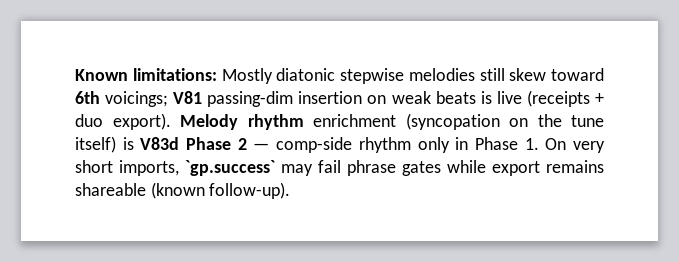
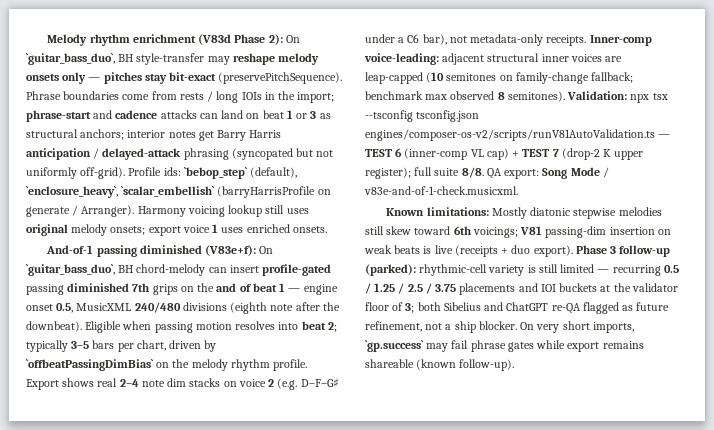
(75, 75) none -> [47,34,300,46] [26,53,320,65] [26,72,343,84] [26,91,335,103] [26,110,331,122] [26,129,282,141] [26,148,334,160] [26,167,298,179] [26,186,331,198] [26,205,309,217] [26,224,327,236] [46,245,274,257] [26,264,332,276] [26,283,338,295] [26,302,340,314] [26,321,337,333] [26,340,217,352] [26,359,308,371] [26,378,339,390] [365,34,652,46] [364,53,623,65] [365,72,634,84] [365,91,668,103] [365,110,480,122] [365,129,671,141] [365,148,644,160] [365,167,609,179] [364,186,518,195] Melody rhythm enrichment (V83d Phase 2): On `guitar_bass_duo`, BH style-transfer may reshape melody onsets only — pitches stay bit-exact (preservePitchSequence). Phrase boundaries come from rests / long IOIs in the import; phrase-start and cadence attacks can land on beat 1 or 3 as structural anchors; interior notes get Barry Harris anticipation / delayed-attack phrasing (syncopated but not uniformly off-grid). Profile ids: `bebop_step` (default), `enclosure_heavy`, `scalar_embellish` (barryHarrisProfile on generate / Arranger). Harmony voicing lookup still uses original melody onsets; export voice 1 uses enriched onsets. // And-of-1 passing diminished (V83e+f): On `guitar_bass_duo`, BH chord-melody can insert profile-gated passing diminished 7th grips on the and of beat 1 — engine onset 0.5, MusicXML 240/480 divisions (eighth note after the downbeat). Eligible when passing motion resolves into beat 2; typically 3–5 bars per chart, driven by `offbeatPassingDimBias` on the melody rhythm profile. Export shows real 2–4 note dim stacks on voice 2 (e.g. D–F–G♯ under a C6 bar), not metadata-only receipts. Inner-comp voice-leading: adjacent structural inner voices are leap-capped (10 semitones on family-change fallback; benchmark max observed 8 semitones). Validation: npx tsx --tsconfig tsconfig.json engines/composer-os-v2/scripts/runV81AutoValidation.ts — TEST 6 (inner-comp VL cap) + TEST 7 (drop-2 K upper register); full suite 8/8. QA export: Song Mode / v83e-and-of-1-check.musicxml. //
[180,113,604,130] [75,136,539,153] Melody rhythm enrichment (syncopation on the tune itself) is V83d Phase 2 — comp-side rhythm only in Phase 1. -> [575,245,671,257] [365,264,679,276] [365,283,678,295] [365,302,670,314] [365,321,517,333] Phase 3 follow-up (parked): rhythmic-cell variety is still limited — recurring 0.5 / 1.25 / 2.5 / 3.75 placements and IOI buckets at the validator floor of 3; both Sibelius and ChatGPT re-QA flagged as future refinement, not a ship blocker.

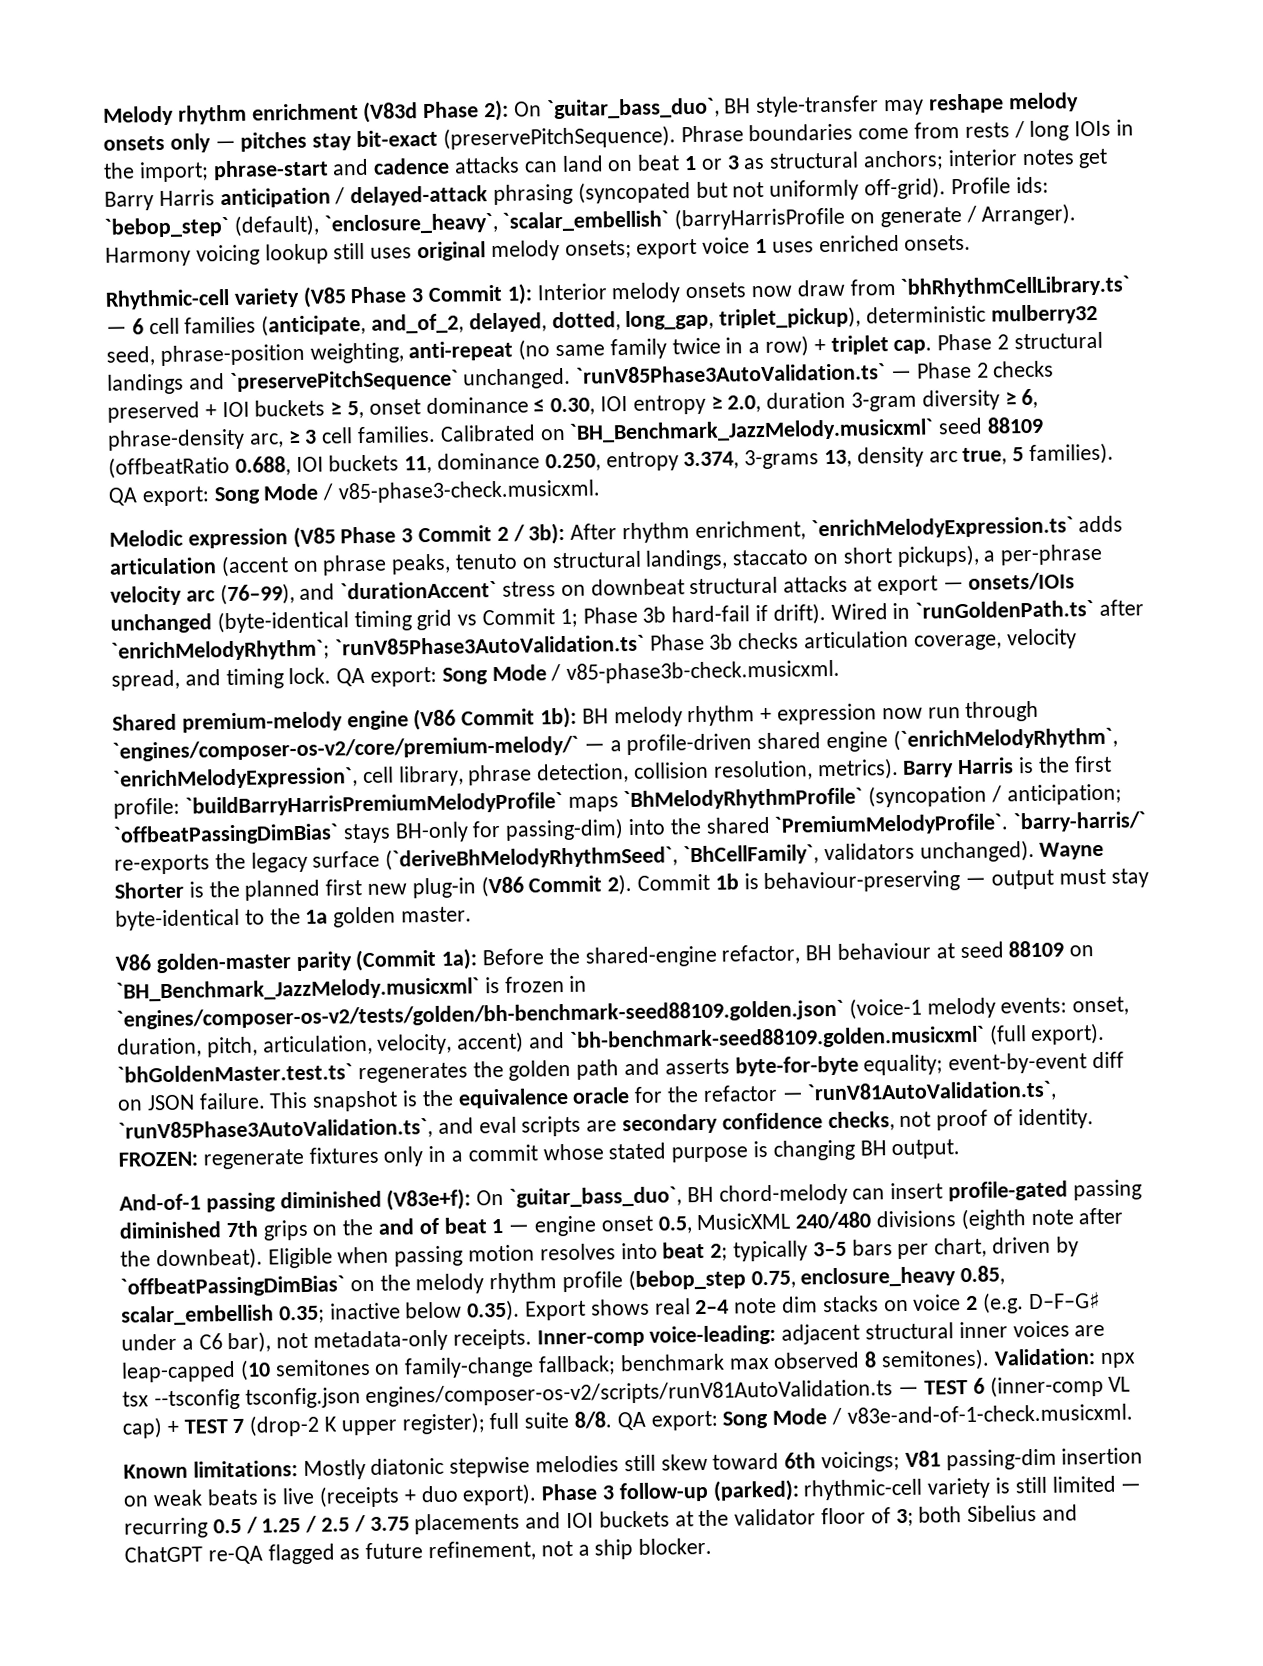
(327, 229) none -> [105,275,1131,310] [106,303,1098,337] [106,331,1103,367] [107,360,1055,395] [107,388,1039,423] [107,416,1045,451] [108,442,1115,479] [108,479,601,507] [109,515,1124,549] [109,543,1104,578] [110,572,1076,606] [110,599,1145,634] [111,628,1077,662] [111,659,841,691] [112,700,1040,733] [112,726,1118,762] [113,755,1112,790] [113,783,1122,819] [113,811,1148,846] [114,839,1105,875] [114,868,1149,901] [115,906,473,931] [115,940,1095,974] [116,975,588,1002] [116,996,1130,1030] [117,1022,1106,1058] [117,1051,1125,1084] [117,1080,1058,1112] [118,1108,1094,1142] [118,1139,961,1170] // Rhythmic-cell variety (V85 Phase 3 Commit 1): Interior melody onsets now draw from `bhRhythmCellLibrary.ts` — 6 cell families (anticipate, and_of_2, delayed, dotted, long_gap, triplet_pickup), deterministic mulberry32 seed, phrase-position weighting, anti-repeat (no same family twice in a row) + triplet cap. Phase 2 structural landings and `preservePitchSequence` unchanged. `runV85Phase3AutoValidation.ts` — Phase 2 checks preserved + IOI buckets ≥ 5, onset dominance ≤ 0.30, IOI entropy ≥ 2.0, duration 3-gram diversity ≥ 6, phrase-density arc, ≥ 3 cell families. Calibrated on `BH_Benchmark_JazzMelody.musicxml` seed 88109 (offbeatRatio 0.688, IOI buckets 11, dominance 0.250, entropy 3.374, 3-grams 13, density arc true, 5 families). QA export: Song Mode / v85-phase3-check.musicxml. // Melodic expression (V85 Phase 3 Commit 2 / 3b): After rhythm enrichment, `enrichMelodyExpression.ts` adds articulation (accent on phrase peaks, tenuto on structural landings, staccato on short pickups), a per-phrase velocity arc (76–99), and `durationAccent` stress on downbeat structural attacks at export — onsets/IOIs unchanged (byte-identical timing grid vs Commit 1; Phase 3b hard-fail if drift). Wired in `runGoldenPath.ts` after `enrichMelodyRhythm`; `runV85Phase3AutoValidation.ts` Phase 3b checks articulation coverage, velocity spread, and timing lock. QA export: Song Mode / v85-phase3b-check.musicxml. // Shared premium-melody engine (V86 Commit 1b): BH melody rhythm + expression now run through `engines/composer-os-v2/core/premium-melody/` — a profile-driven shared engine (`enrichMelodyRhythm`, `enrichMelodyExpression`, cell library, phrase detection, collision resolution, metrics). Barry Harris is the first profile: `buildBarryHarrisPremiumMelodyProfile` maps `BhMelodyRhythmProfile` (syncopation / anticipation; `offbeatPassingDimBias` stays BH-only for passing-dim) into the shared `PremiumMelodyProfile`. `barry-harris/` re-exports the legacy surface (`deriveBhMelodyRhythmSeed`, `BhCellFamily`, validators unchanged). Wayne Shorter is the planned first new plug-in (V86 Commit 2). Commit 1b is behaviour-preserving — output must stay byte-identical to the 1a golden master. // V86 golden-master parity (Commit 1a): Before the shared-engine refactor, BH behaviour at seed 88109 on `BH_Benchmark_JazzMelody.musicxml` is frozen in `engines/composer-os-v2/tests/golden/bh-benchmark-seed88109.golden.json` (voice-1 melody events: onset, duration, pitch, articulation, velocity, accent) and `bh-benchmark-seed88109.golden.musicxml` (full export). `bhGoldenMaster.test.ts` regenerates the golden path and asserts byte-for-byte equality; event-by-event diff on JSON failure. This snapshot is the equivalence oracle for the refactor — `runV81AutoValidation.ts`, `runV85Phase3AutoValidation.ts`, and eval scripts are secondary confidence checks, not proof of identity. FROZEN: regenerate fixtures only in a commit whose stated purpose is changing BH output.
[273,359,308,371] profile. -> [562,1265,1006,1293] [121,1299,521,1326] profile (bebop_step 0.75, enclosure_heavy 0.85, scalar_embellish 0.35; inactive below 0.35).
[520,321,634,333] [365,340,644,352] [365,359,515,371] On very short imports, `gp.success` may fail phrase gates while export remains shareable (known follow-up). -> (713, 1546) none

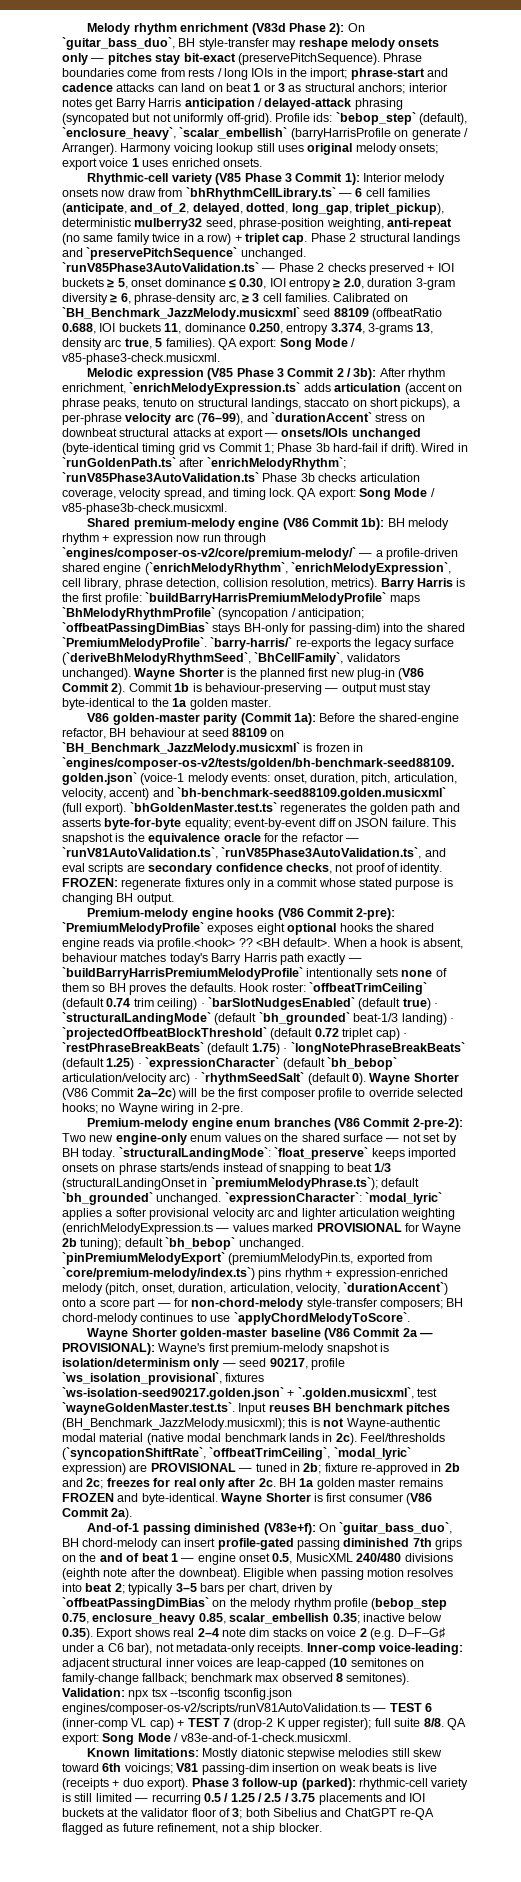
(961, 1149) none -> [87,908,396,920] [62,922,435,935] [62,938,464,950] [62,953,362,965] [62,967,447,980] [62,982,427,995] [62,997,438,1010] [62,1012,454,1025] [62,1027,407,1040] [62,1042,465,1055] [62,1057,397,1070] [62,1072,459,1085] [62,1088,464,1100] [62,1103,243,1115] [87,1118,463,1130] [62,1133,457,1145] [62,1147,456,1160] [62,1163,392,1175] [62,1177,420,1190] [62,1192,443,1205] [62,1208,456,1220] [62,1223,462,1235] [62,1237,304,1250] [62,1252,433,1265] [62,1267,448,1280] [62,1282,449,1295] [62,1298,464,1310] [62,1312,410,1325] [87,1328,434,1340] [62,1343,389,1355] [62,1358,345,1370] [62,1372,265,1385] [62,1387,438,1400] [62,1402,450,1415] [62,1418,440,1430] [62,1433,445,1445] [62,1447,411,1460] [62,1463,460,1475] [62,1478,443,1490] [62,1493,432,1505] [62,1508,133,1520] // Premium-melody engine hooks (V86 Commit 2-pre): `PremiumMelodyProfile` exposes eight optional hooks the shared engine reads via profile.<hook> ?? <BH default>. When a hook is absent, behaviour matches today's Barry Harris path exactly — `buildBarryHarrisPremiumMelodyProfile` intentionally sets none of them so BH proves the defaults. Hook roster: `offbeatTrimCeiling` (default 0.74 trim ceiling) · `barSlotNudgesEnabled` (default true) · `structuralLandingMode` (default `bh_grounded` beat-1/3 landing) · `projectedOffbeatBlockThreshold` (default 0.72 triplet cap) · `restPhraseBreakBeats` (default 1.75) · `longNotePhraseBreakBeats` (default 1.25) · `expressionCharacter` (default `bh_bebop` articulation/velocity arc) · `rhythmSeedSalt` (default 0). Wayne Shorter (V86 Commit 2a–2c) will be the first composer profile to override selected hooks; no Wayne wiring in 2-pre. // Premium-melody engine enum branches (V86 Commit 2-pre-2): Two new engine-only enum values on the shared surface — not set by BH today. `structuralLandingMode`: `float_preserve` keeps imported onsets on phrase starts/ends instead of snapping to beat 1/3 (structuralLandingOnset in `premiumMelodyPhrase.ts`); default `bh_grounded` unchanged. `expressionCharacter`: `modal_lyric` applies a softer provisional velocity arc and lighter articulation weighting (enrichMelodyExpression.ts — values marked PROVISIONAL for Wayne 2b tuning); default `bh_bebop` unchanged. `pinPremiumMelodyExport` (premiumMelodyPin.ts, exported from `core/premium-melody/index.ts`) pins rhythm + expression-enriched melody (pitch, onset, duration, articulation, velocity, `durationAccent`) onto a score part — for non-chord-melody style-transfer composers; BH chord-melody continues to use `applyChordMelodyToScore`. // Wayne Shorter golden-master baseline (V86 Commit 2a — PROVISIONAL): Wayne's first premium-melody snapshot is isolation/determinism only — seed 90217, profile `ws_isolation_provisional`, fixtures `ws-isolation-seed90217.golden.json` + `.golden.musicxml`, test `wayneGoldenMaster.test.ts`. Input reuses BH benchmark pitches (BH_Benchmark_JazzMelody.musicxml); this is not Wayne-authentic modal material (native modal benchmark lands in 2c). Feel/thresholds (`syncopationShiftRate`, `offbeatTrimCeiling`, `modal_lyric` expression) are PROVISIONAL — tuned in 2b; fixture re-approved in 2b and 2c; freezes for real only after 2c. BH 1a golden master remains FROZEN and byte-identical. Wayne Shorter is first consumer (V86 Commit 2a).

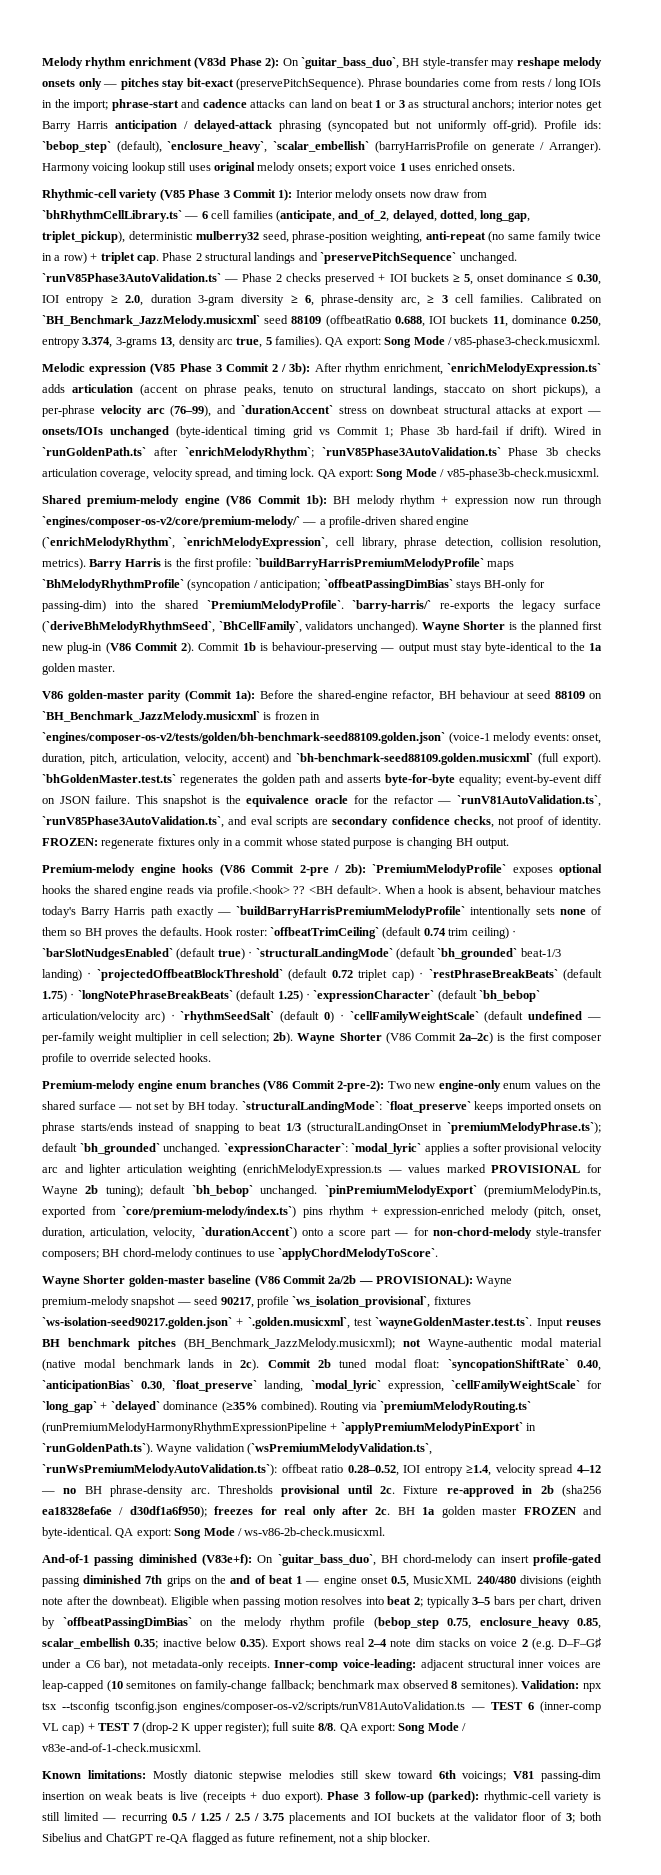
[356,908,396,920] 2-pre): -> [299,864,366,876] 2-pre / 2b):
[256,923,285,935] eight -> (553, 871) none
[351,1073,366,1085] 0). -> [324,1011,601,1023] [42,1032,294,1044] 0) · `cellFamilyWeightScale` (default undefined — per-family weight multiplier in cell selection; 2b).
[178,1088,215,1097] will be -> [497,1033,506,1041] is
[62,1103,243,1115] hooks; no Wayne wiring in 2-pre. -> [178,1053,211,1062] hooks.
[402,1328,418,1337] 2a -> [328,1275,357,1284] 2a/2b
[158,1343,389,1355] [62,1358,220,1370] Wayne's first premium-melody snapshot is isolation/determinism only -> [476,1276,513,1287] [42,1296,176,1308] Wayne premium-melody snapshot
[288,1418,320,1427] this is -> (395, 1344) none
[360,1433,445,1442] [62,1447,411,1460] [62,1463,460,1475] [62,1478,104,1489] Feel/thresholds (`syncopationShiftRate`, `offbeatTrimCeiling`, `modal_lyric` expression) are PROVISIONAL — tuned in 2b; fixture re-approved in 2b and 2c; -> [267,1359,602,1371] [42,1380,602,1392] [42,1401,531,1413] [42,1422,537,1434] [42,1443,433,1455] [42,1464,601,1476] [41,1485,601,1497] [42,1506,207,1518] Commit 2b tuned modal float: `syncopationShiftRate` 0.40, `anticipationBias` 0.30, `float_preserve` landing, `modal_lyric` expression, `cellFamilyWeightScale` for `long_gap` + `delayed` dominance (≥35% combined). Routing via `premiumMelodyRouting.ts` (runPremiumMelodyHarmonyRhythmExpressionPipeline + `applyPremiumMelodyPinExport` in `runGoldenPath.ts`). Wayne validation (`wsPremiumMelodyValidation.ts`, `runWsPremiumMelodyAutoValidation.ts`): offbeat ratio 0.28–0.52, IOI entropy ≥1.4, velocity spread 4–12 — no BH phrase-density arc. Thresholds provisional until 2c. Fixture re-approved in 2b (sha256 ea18328efa6e / d30df1a6f950);
[398,1478,443,1487] remains -> (518, 1511) none
[221,1493,432,1505] [62,1508,133,1520] Wayne Shorter is first consumer (V86 Commit 2a). -> [115,1527,386,1539] QA export: Song Mode / ws-v86-2b-check.musicxml.

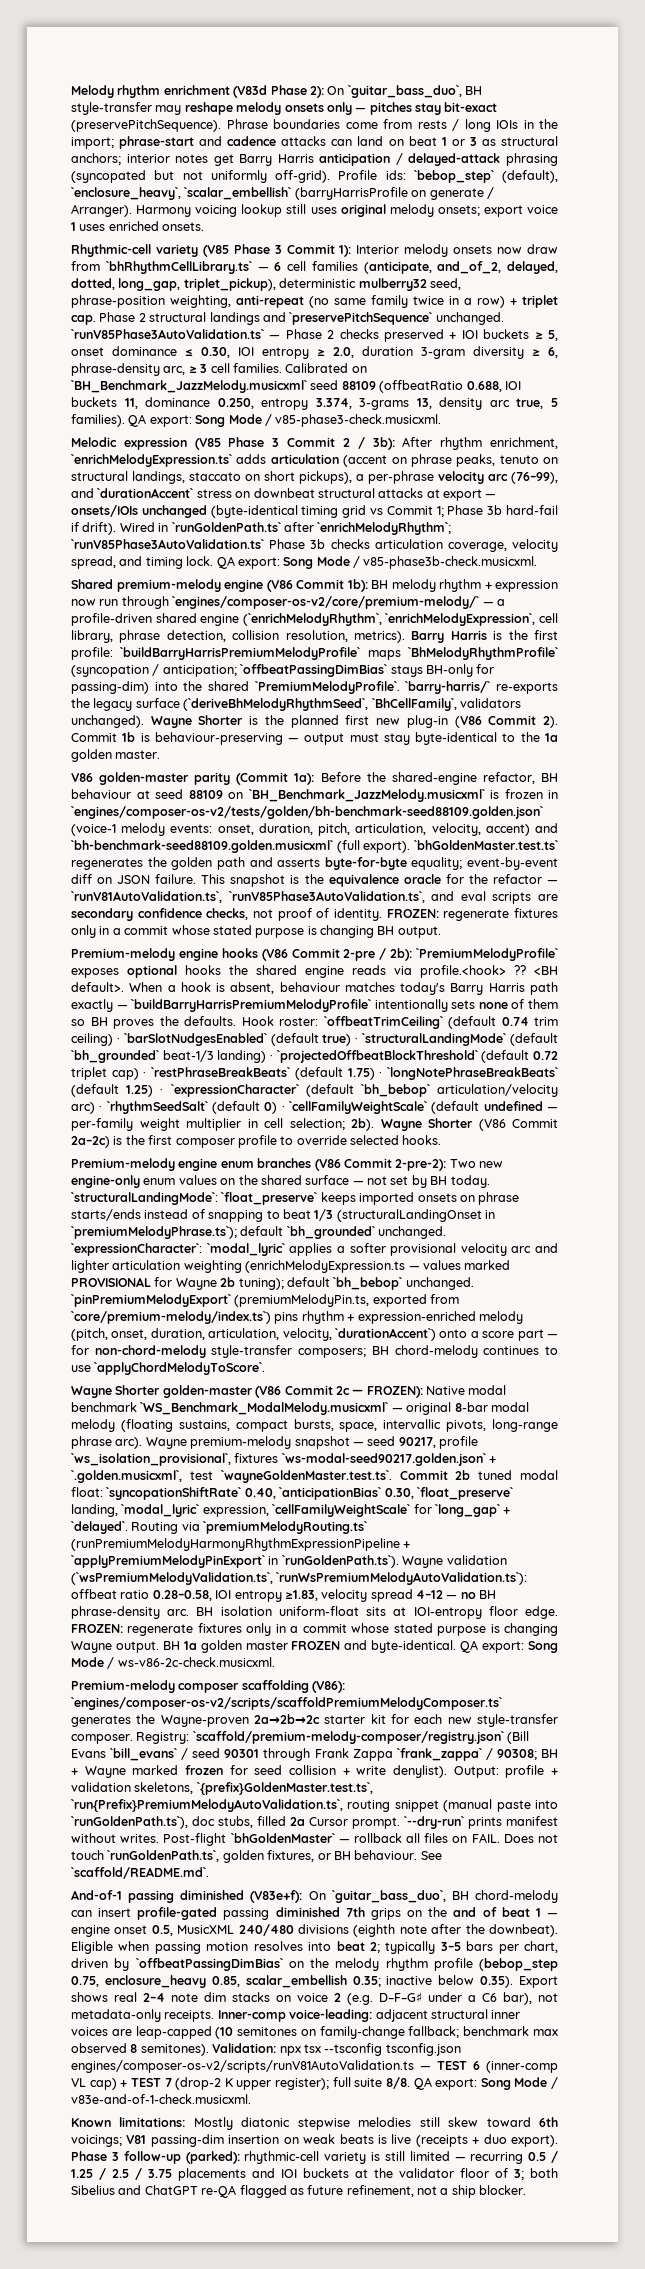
[208,1275,473,1287] baseline (V86 Commit 2a/2b — PROVISIONAL): -> [255,1385,507,1398] [71,1402,529,1415] [71,1419,558,1432] [71,1436,143,1449] (V86 Commit 2c — FROZEN): Native modal benchmark `WS_Benchmark_ModalMelody.musicxml` — original 8-bar modal melody (floating sustains, compact bursts, space, intervallic pivots, long-range phrase arc).
[42,1317,232,1329] `ws-isolation-seed90217.golden.json` -> [281,1453,486,1466] `ws-modal-seed90217.golden.json`
[536,1318,601,1329] [42,1338,602,1350] [42,1359,260,1371] Input reuses BH benchmark pitches (BH_Benchmark_JazzMelody.musicxml); not Wayne-authentic modal material (native modal benchmark lands in 2c). -> (392, 1476) none
[110,1401,317,1413] `delayed` dominance (≥35% combined). -> [71,1521,128,1534] `delayed`.
[347,1465,492,1476] 0.28–0.52, IOI entropy ≥1.4, -> [152,1590,318,1602] 0.28–0.58, IOI entropy ≥1.83,
[217,1485,601,1497] [42,1506,391,1518] Thresholds provisional until 2c. Fixture re-approved in 2b (sha256 ea18328efa6e / d30df1a6f950); freezes for real only after 2c. -> [196,1606,558,1619] [71,1623,558,1636] [71,1641,159,1653] BH isolation uniform-float sits at IOI-entropy floor edge. FROZEN: regenerate fixtures only in a commit whose stated purpose is changing Wayne output.
[244,1527,386,1536] ws-v86-2b-check.musicxml. -> [117,1657,275,1667] [71,1680,346,1693] [71,1697,502,1710] [71,1714,558,1727] [71,1731,530,1744] [71,1748,558,1761] [71,1765,559,1778] [71,1782,373,1795] [71,1799,558,1812] [71,1816,558,1829] [71,1833,558,1846] [71,1850,442,1863] [71,1867,209,1879] ws-v86-2c-check.musicxml. // Premium-melody composer scaffolding (V86): `engines/composer-os-v2/scripts/scaffoldPremiumMelodyComposer.ts` generates the Wayne-proven 2a→2b→2c starter kit for each new style-transfer composer. Registry: `scaffold/premium-melody-composer/registry.json` (Bill Evans `bill_evans` / seed 90301 through Frank Zappa `frank_zappa` / 90308; BH + Wayne marked frozen for seed collision + write denylist). Output: profile + validation skeletons, `{prefix}GoldenMaster.test.ts`, `run{Prefix}PremiumMelodyAutoValidation.ts`, routing snippet (manual paste into `runGoldenPath.ts`), doc stubs, filled 2a Cursor prompt. `--dry-run` prints manifest without writes. Post-flight `bhGoldenMaster` — rollback all files on FAIL. Does not touch `runGoldenPath.ts`, golden fixtures, or BH behaviour. See `scaffold/README.md`.

